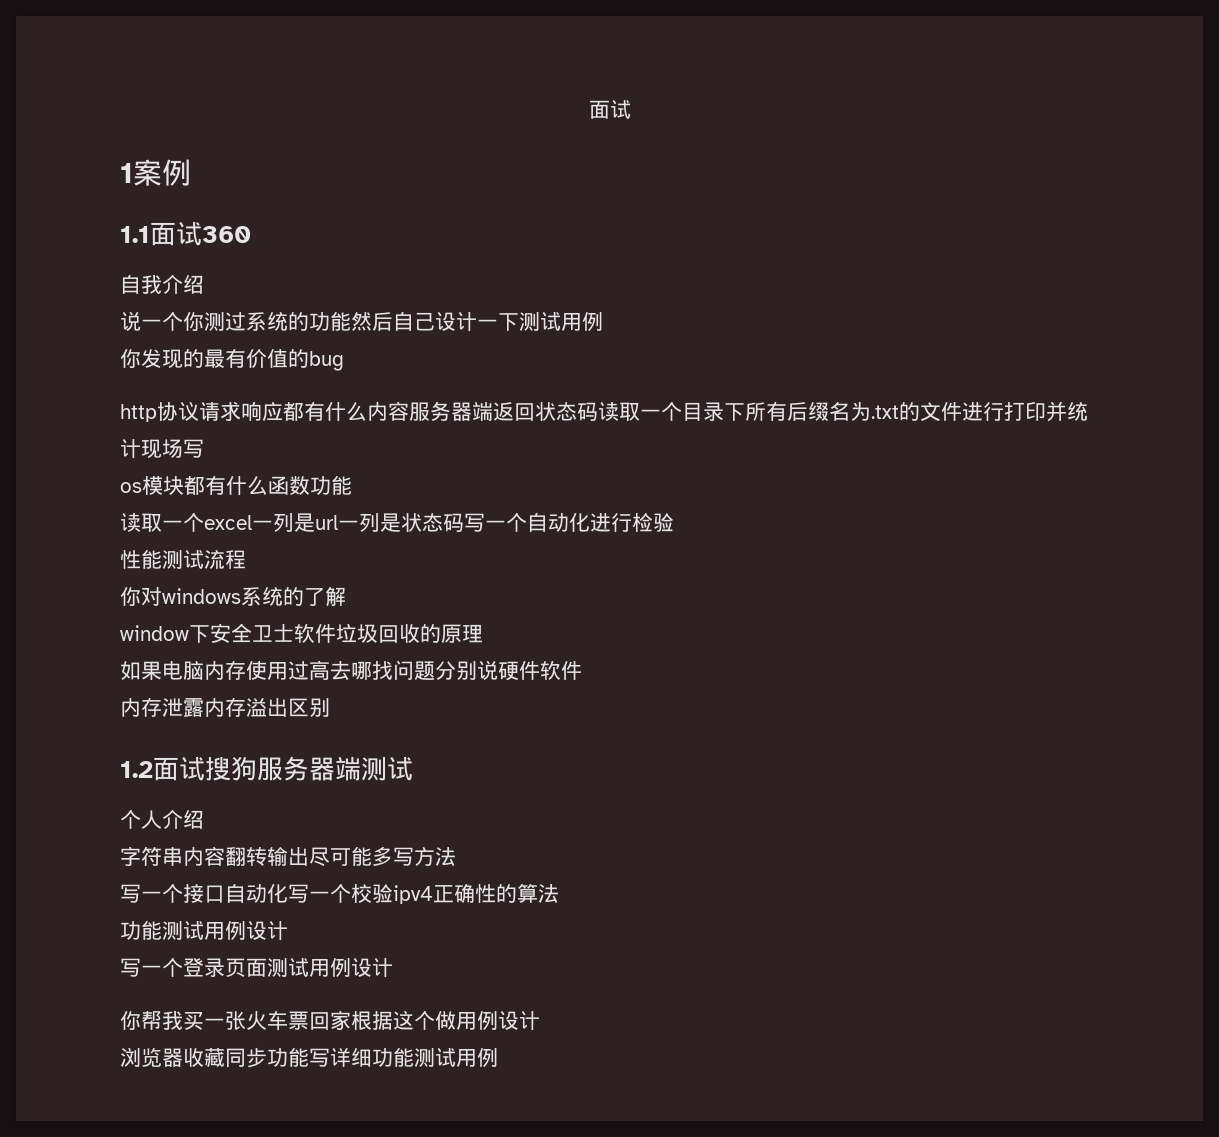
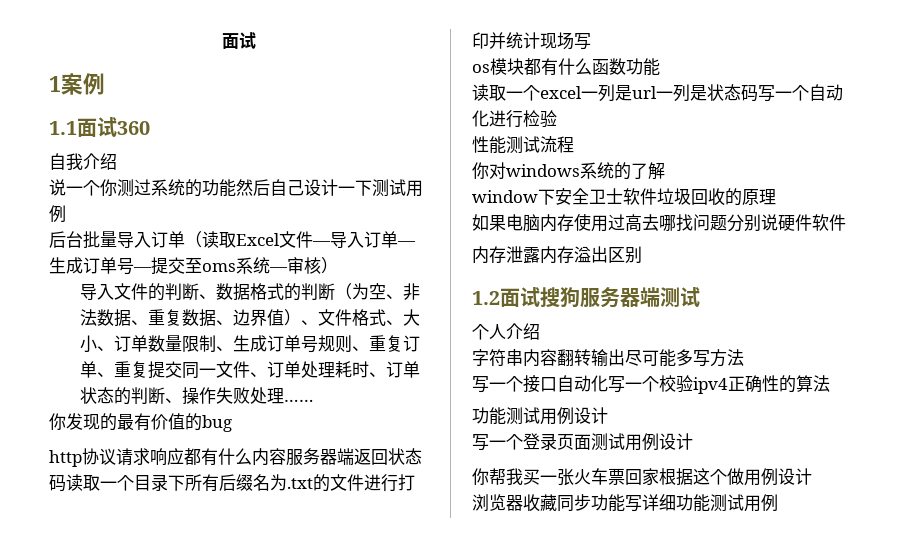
(603, 322) none -> [49,231,416,249] [49,257,338,275] [80,283,421,301] [80,309,421,327] [80,335,421,353] [80,361,421,379] [80,387,315,405] // 后台批量导入订单（读取Excel文件—导入订单—生成订单号—提交至oms系统—审核） // 导入文件的判断、数据格式的判断（为空、非法数据、重复数据、边界值）、文件格式、大小、订单数量限制、生成订单号规则、重复订单、重复提交同一文件、订单处理耗时、订单状态的判断、操作失败处理……

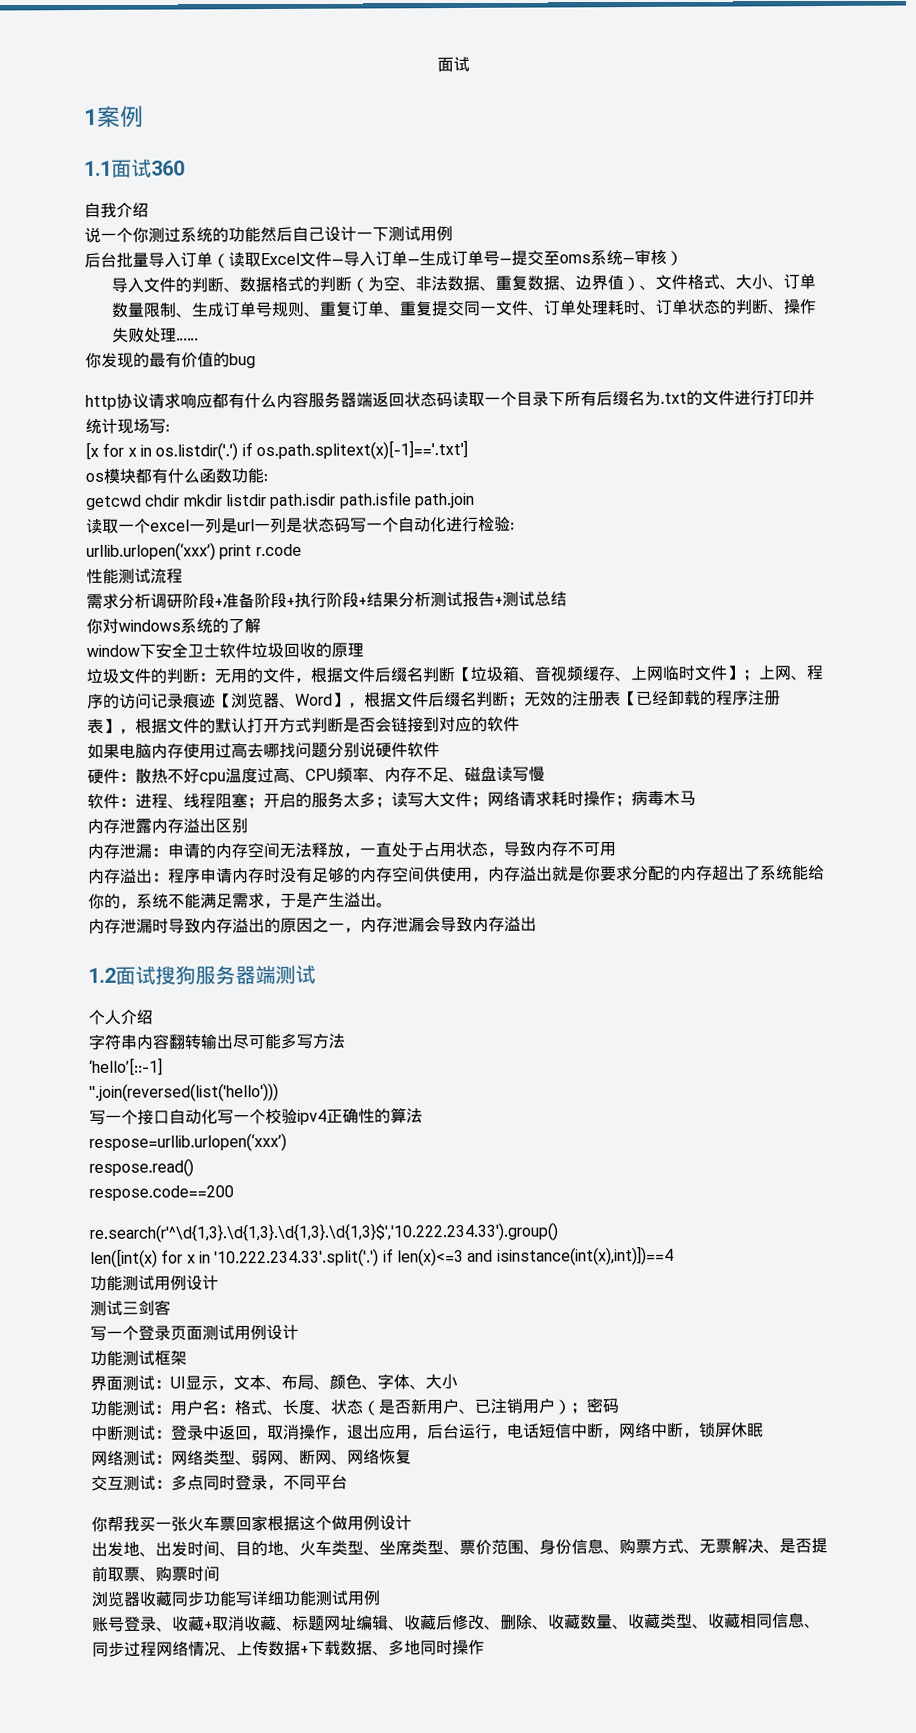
(591, 41) none -> [165,424,170,432] [85,439,468,461] : // [x for x in os.listdir('.') if os.path.splitext(x)[-1]=='.txt']
(660, 67) none -> [263,474,268,482] [85,491,475,511] : // getcwd chdir mkdir listdir path.isdir path.isfile path.join
(557, 119) none -> [510,522,515,530] [86,542,302,562] : // urllib.urlopen(‘xxx’) print r.code
(574, 144) none -> [86,591,567,610] // 需求分析调研阶段+准备阶段+执行阶段+结果分析测试报告+测试总结
(776, 197) none -> [86,665,823,684] [87,690,781,710] [87,715,520,735] // 垃圾文件的判断：无用的文件，根据文件后缀名判断【垃圾箱、音视频缓存、上网临时文件】；上网、程序的访问记录痕迹【浏览器、Word】，根据文件后缀名判断；无效的注册表【已经卸载的程序注册表】，根据文件的默认打开方式判断是否会链接到对应的软件
(846, 222) none -> [87,766,545,785] [87,789,696,810] // 硬件：散热不好cpu温度过高、CPU频率、内存不足、磁盘读写慢 // 软件：进程、线程阻塞；开启的服务太多；读写大文件；网络请求耗时操作；病毒木马
(642, 255) none -> [87,841,616,860] [88,864,825,885] [88,892,393,910] [88,916,537,935] // 内存泄漏：申请的内存空间无法释放，一直处于占用状态，导致内存不可用 // 内存溢出：程序申请内存时没有足够的内存空间供使用，内存溢出就是你要求分配的内存超出了系统能给你的，系统不能满足需求，于是产生溢出。 // 内存泄漏时导致内存溢出的原因之一，内存泄漏会导致内存溢出
(744, 357) none -> [89,1057,163,1076] [89,1082,279,1102] // ‘hello’[::-1] // ''.join(reversed(list('hello')))
(830, 383) none -> [89,1132,287,1152] [89,1158,194,1177] [89,1185,234,1201] [89,1222,559,1243] [90,1245,674,1268] // respose=urllib.urlopen(‘xxx’) // respose.read() // respose.code==200 // re.search(r'^\d{1,3}.\d{1,3}.\d{1,3}.\d{1,3}$','10.222.234.33').group() // len([int(x) for x in '10.222.234.33'.split('.') if len(x)<=3 and isinstance(int(x),int)])==4
(608, 415) none -> [90,1299,171,1316] // 测试三剑客
(693, 441) none -> [90,1350,187,1366] [90,1373,458,1391] [90,1397,619,1416] [91,1422,764,1441] [91,1449,412,1466] [91,1474,348,1491] // 功能测试框架 // 界面测试：UI显示，文本、布局、颜色、字体、大小 // 功能测试：用户名：格式、长度、状态（是否新用户、已注销用户）；密码 // 中断测试：登录中返回，取消操作，退出应用，后台运行，电话短信中断，网络中断，锁屏休眠 // 网络测试：网络类型、弱网、断网、网络恢复 // 交互测试：多点同时登录，不同平台
(812, 476) none -> [91,1538,828,1557] [91,1565,220,1582] // 出发地、出发时间、目的地、火车类型、坐席类型、票价范围、身份信息、购票方式、无票解决、是否提前取票、购票时间
(778, 503) none -> [92,1612,821,1632] [92,1639,485,1657] // 账号登录、收藏+取消收藏、标题网址编辑、收藏后修改、删除、收藏数量、收藏类型、收藏相同信息、同步过程网络情况、上传数据+下载数据、多地同时操作

